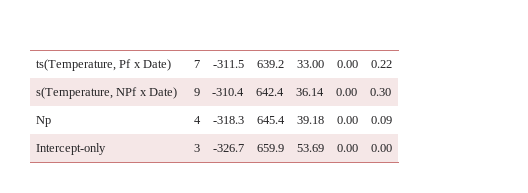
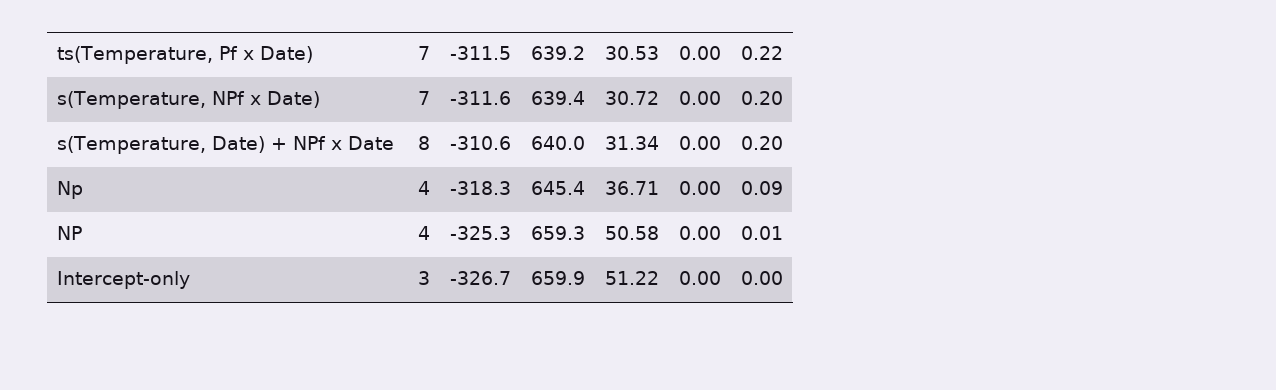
[297,60,324,68] 33.00 -> [604,46,659,60] 30.53
[194,88,200,96] [212,88,245,96] [256,88,285,96] [296,88,325,96] [336,88,358,96] [370,88,392,96] 9 | -310.4 | 642.4 | 36.14 | 0.00 | 0.30 -> [417,91,430,105] [449,91,511,105] [530,91,585,105] [604,91,659,105] [678,91,721,105] [740,91,783,105] [56,136,394,154] [417,136,430,150] [449,136,511,150] [530,136,585,150] [604,136,659,150] [678,136,721,150] [740,136,783,150] 7 | -311.6 | 639.4 | 30.72 | 0.00 | 0.20 // s(Temperature, Date) + NPf x Date | 8 | -310.6 | 640.0 | 31.34 | 0.00 | 0.20
[297,116,324,124] 39.18 -> [604,181,659,195] 36.71
(392, 120) none -> [56,226,82,240] [417,226,430,240] [449,226,511,240] [530,226,585,240] [604,226,659,240] [678,226,721,240] [740,226,783,240] // NP | 4 | -325.3 | 659.3 | 50.58 | 0.00 | 0.01
[297,144,324,152] 53.69 -> [604,271,659,285] 51.22

